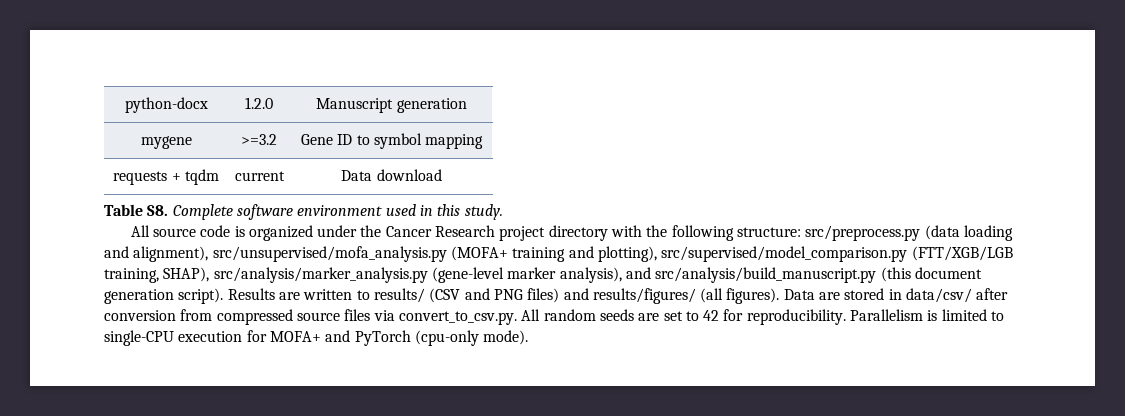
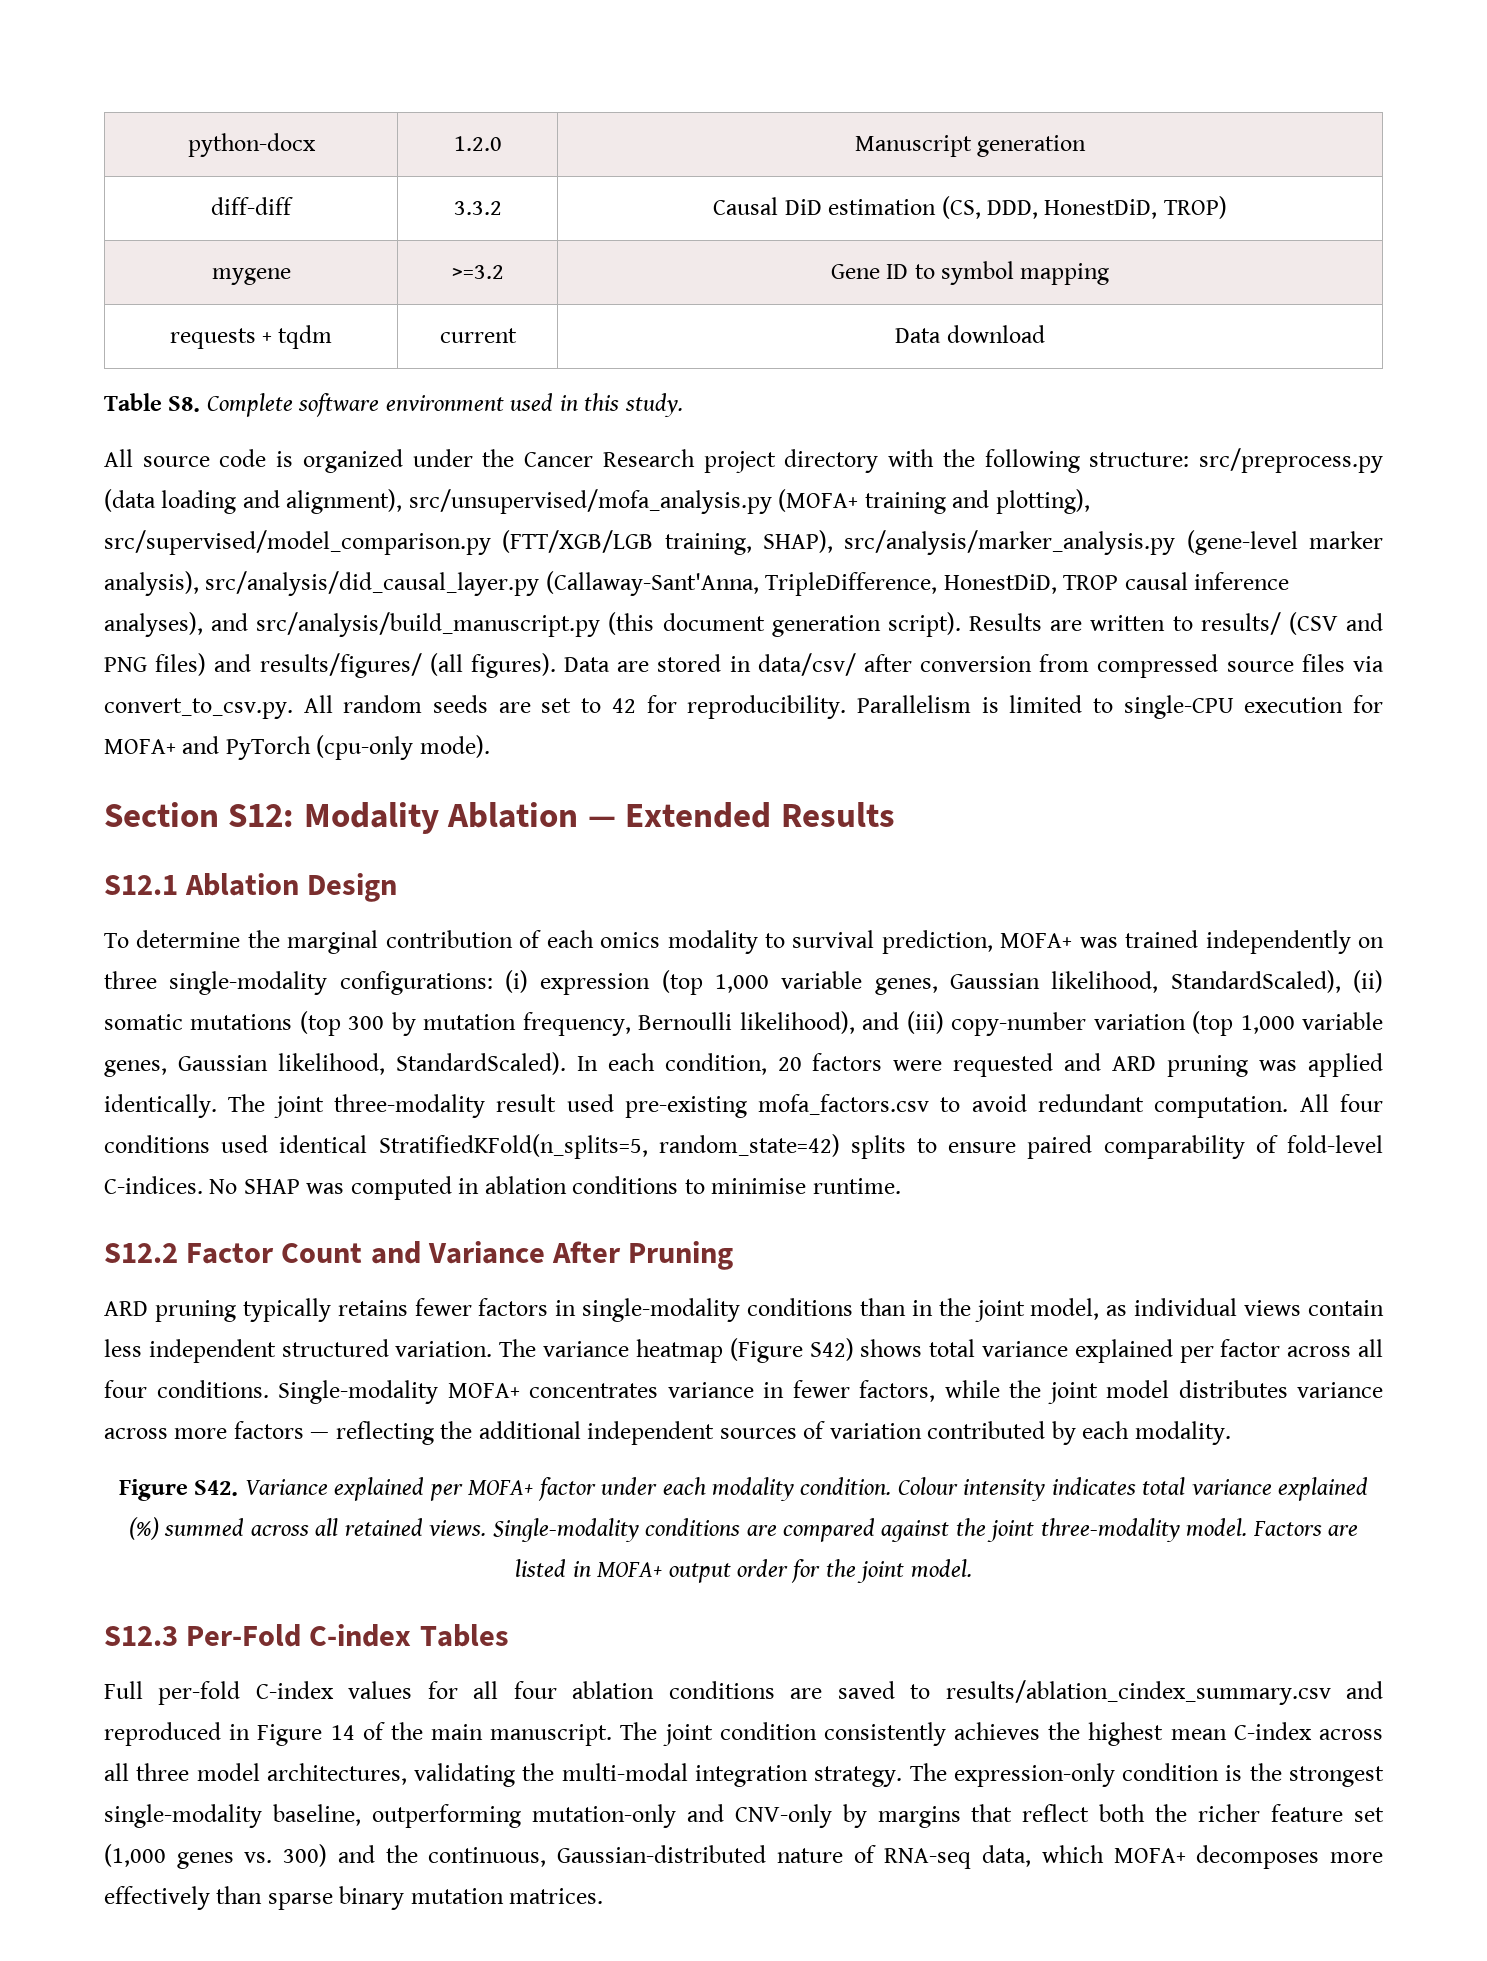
(467, 105) none -> [211,197,293,215] [453,201,502,215] [713,196,1227,219] // diff-diff | 3.3.2 | Causal DiD estimation (CS, DDD, HonestDiD, TROP)
(622, 275) none -> [205,571,1290,596] [104,612,203,637] src/analysis/did_causal_layer.py (Callaway-Sant'Anna, TripleDifference, HonestDiD, TROP causal inference analyses),
(529, 337) none -> [104,802,895,834] [104,873,398,902] [104,930,1384,954] [104,970,1383,995] [104,1011,1384,1036] [104,1052,1383,1077] [104,1094,1383,1118] [104,1134,1383,1159] [104,1176,901,1200] [104,1241,734,1270] [104,1298,1385,1322] [104,1338,1383,1363] [104,1380,1383,1404] [104,1421,1231,1445] [118,1477,1369,1501] [128,1517,1359,1542] [515,1559,972,1583] [104,1624,509,1647] [104,1680,1383,1705] [104,1722,1383,1746] [104,1763,1384,1787] [104,1804,1384,1828] [104,1844,1383,1869] [104,1886,604,1910] // Section S12: Modality Ablation — Extended Results // S12.1 Ablation Design // To determine the marginal contribution of each omics modality to survival prediction, MOFA+ was trained independently on three single-modality configurations: (i) expression (top 1,000 variable genes, Gaussian likelihood, StandardScaled), (ii) somatic mutations (top 300 by mutation frequency, Bernoulli likelihood), and (iii) copy-number variation (top 1,000 variable genes, Gaussian likelihood, StandardScaled). In each condition, 20 factors were requested and ARD pruning was applied identically. The joint three-modality result used pre-existing mofa_factors.csv to avoid redundant computation. All four conditions used identical StratifiedKFold(n_splits=5, random_state=42) splits to ensure paired comparability of fold-level C-indices. No SHAP was computed in ablation conditions to minimise runtime. // S12.2 Factor Count and Variance After Pruning // ARD pruning typically retains fewer factors in single-modality conditions than in the joint model, as individual views contain less independent structured variation. The variance heatmap (Figure S42) shows total variance explained per factor across all four conditions. Single-modality MOFA+ concentrates variance in fewer factors, while the joint model distributes variance across more factors — reflecting the additional independent sources of variation contributed by each modality. // Figure S42. Variance explained per MOFA+ factor under each modality condition. Colour intensity indicates total variance explained (%) summed across all retained views. Single-modality conditions are compared against the joint three-modality model. Factors are listed in MOFA+ output order for the joint model. // S12.3 Per-Fold C-index Tables // Full per-fold C-index values for all four ablation conditions are saved to results/ablation_cindex_summary.csv and reproduced in Figure 14 of the main manuscript. The joint condition consistently achieves the highest mean C-index across all three model architectures, validating the multi-modal integration strategy. The expression-only condition is the strongest single-modality baseline, outperforming mutation-only and CNV-only by margins that reflect both the richer feature set (1,000 genes vs. 300) and the continuous, Gaussian-distributed nature of RNA-seq data, which MOFA+ decomposes more effectively than sparse binary mutation matrices.

